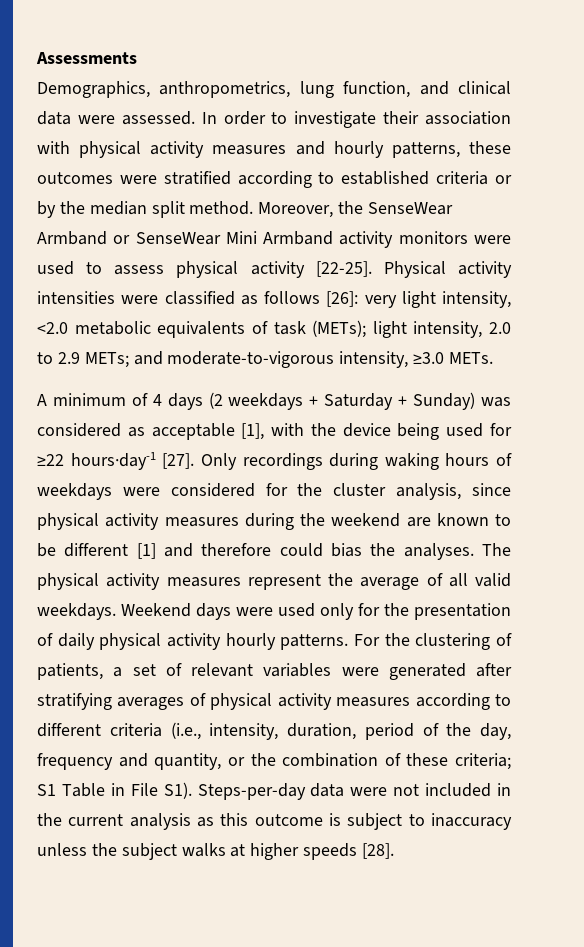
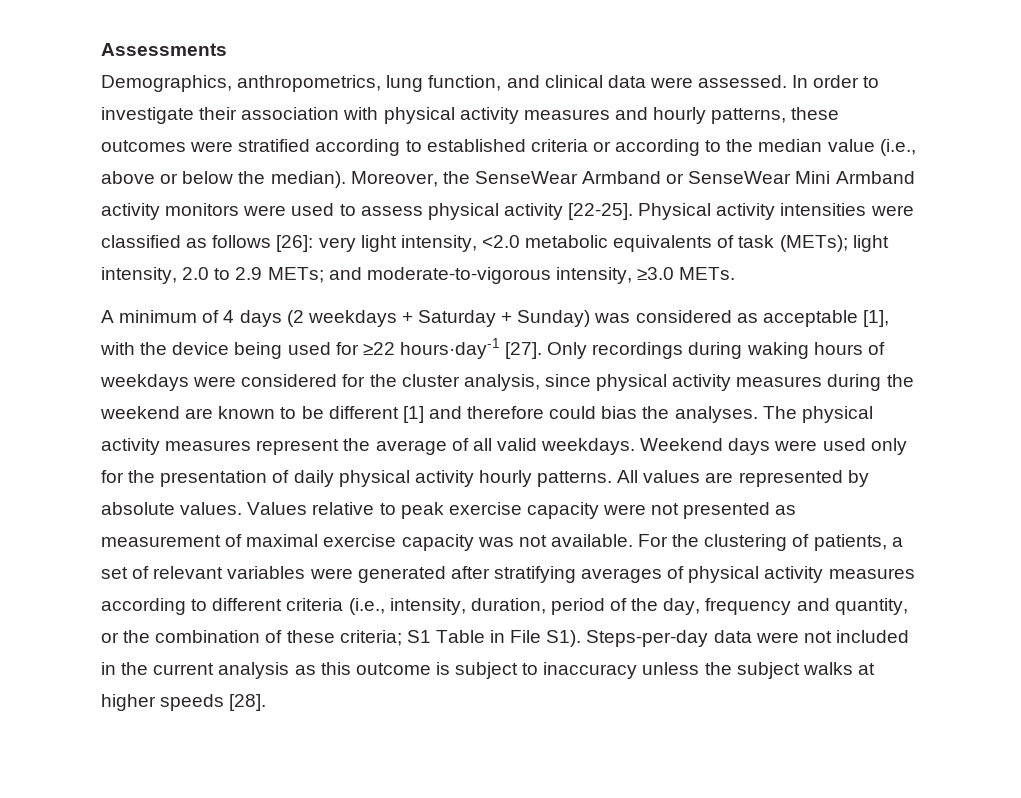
[37,201,254,218] by the median split method. -> [615,139,916,156] [101,171,346,188] according to the median value (i.e., above or below the median).
(349, 642) none -> [617,470,869,487] [101,502,797,519] [101,534,633,551] All values are represented by absolute values. Values relative to peak exercise capacity were not presented as measurement of maximal exercise capacity was not available.

